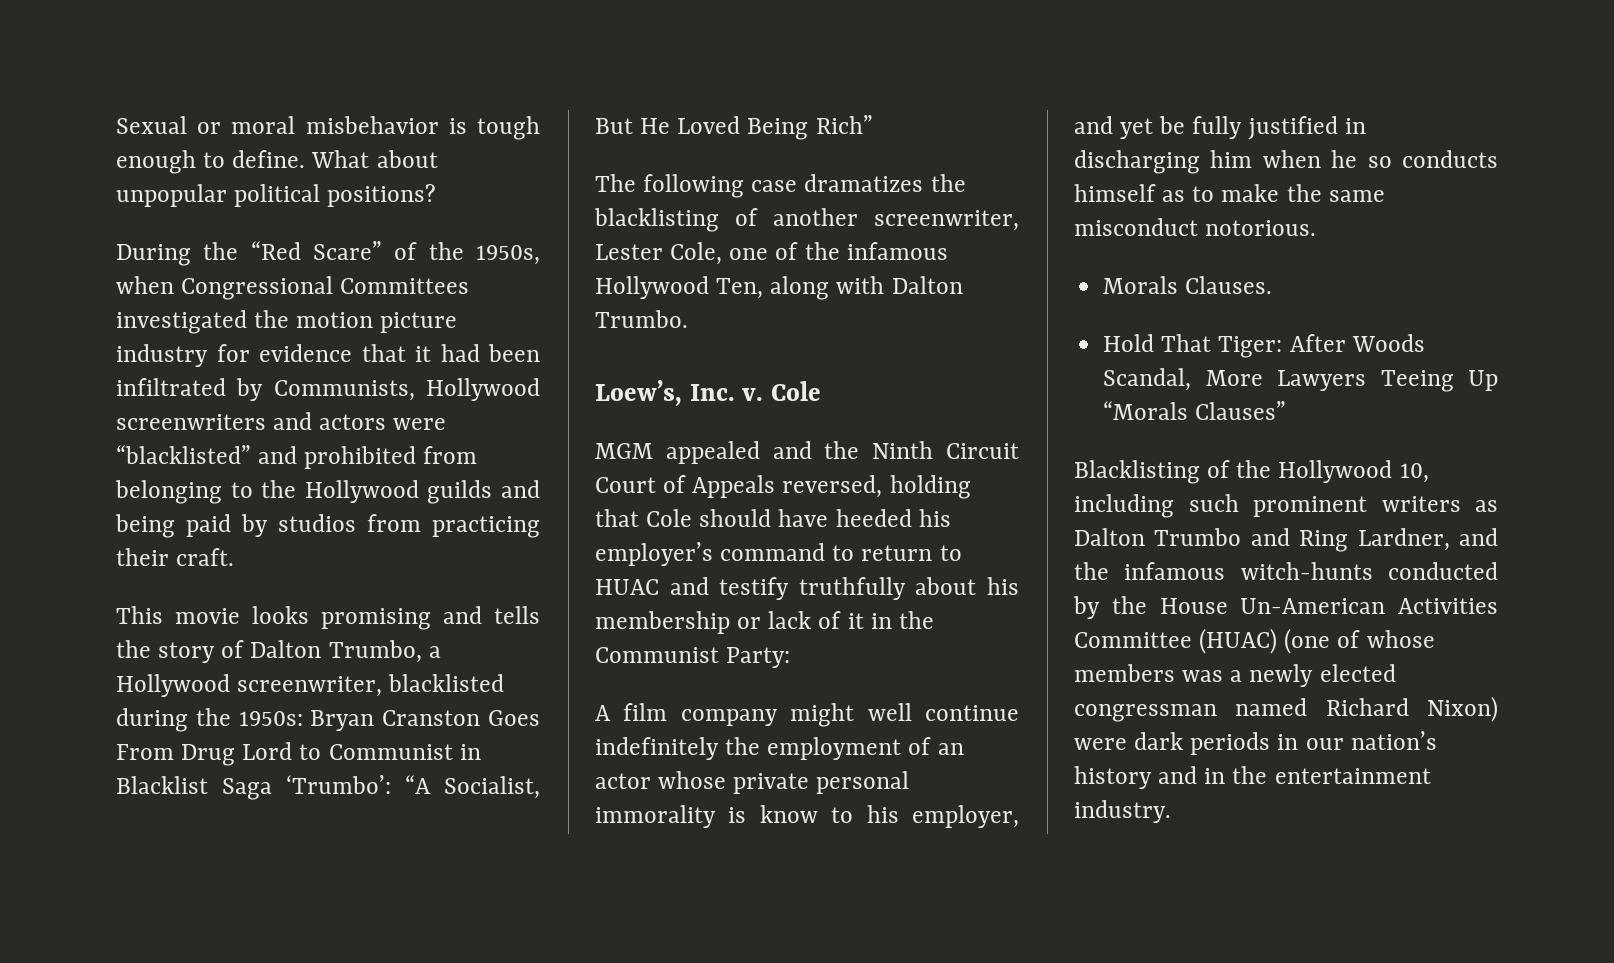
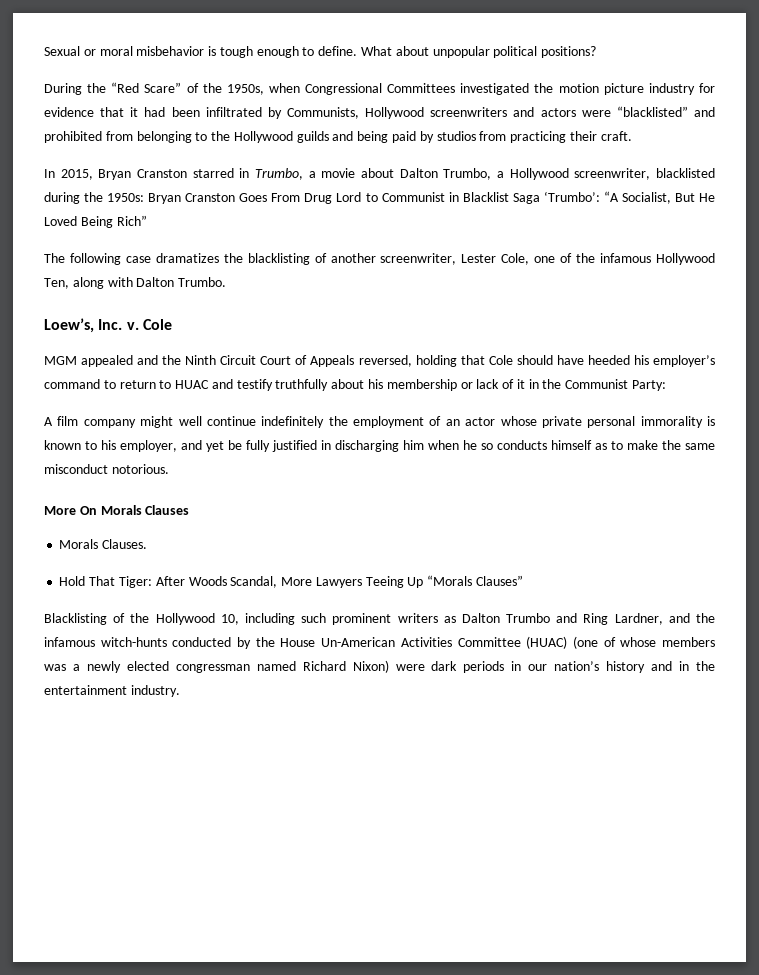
[116,606,540,630] [116,640,245,663] This movie looks promising and tells the story of -> [44,168,395,180] In 2015, Bryan Cranston starred in Trumbo, a movie about
[759,805,818,823] know -> [44,440,81,450] known
(1317, 228) none -> [44,505,190,515] // More On Morals Clauses

